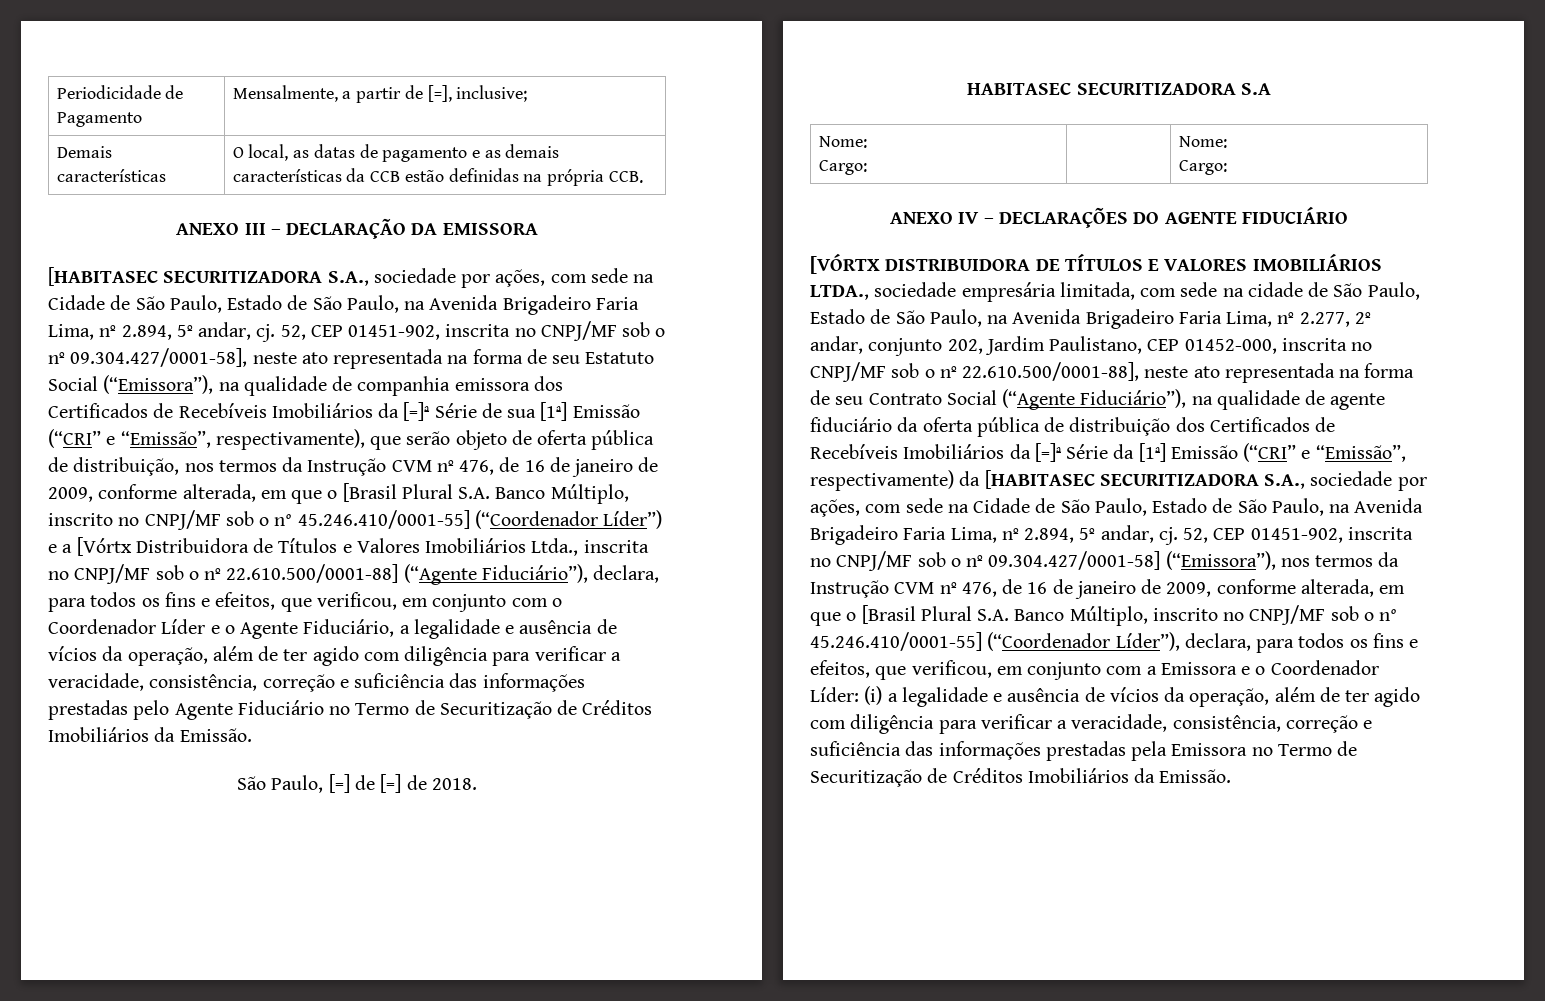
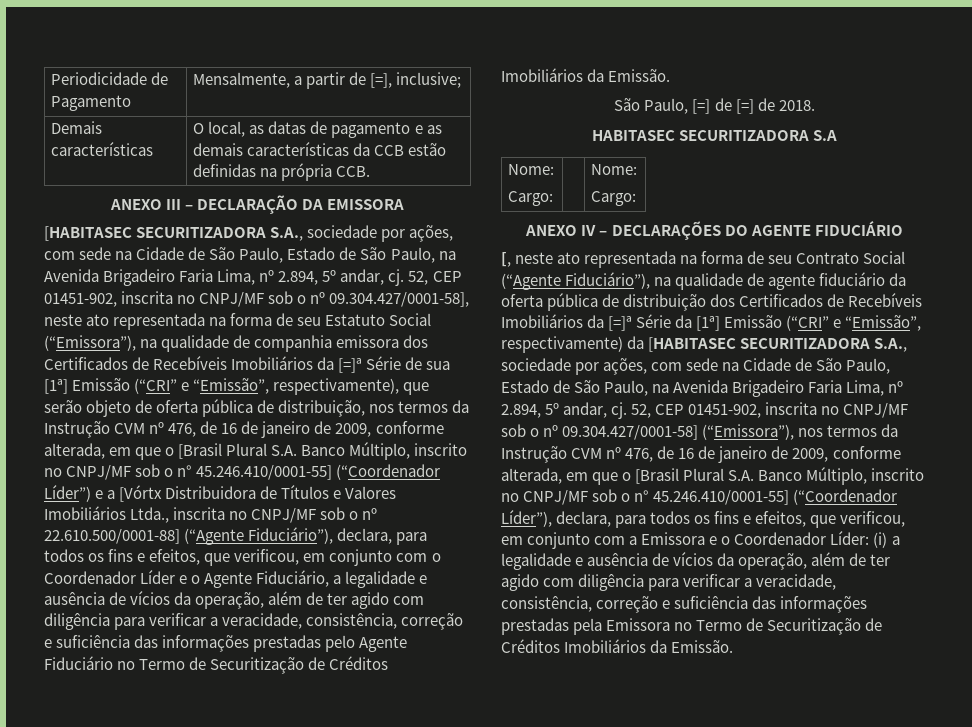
[810,253,1382,274] [810,282,1420,302] [810,309,1371,329] [810,336,1373,356] [810,362,1140,382] [VÓRTX DISTRIBUIDORA DE TÍTULOS E VALORES IMOBILIÁRIOS LTDA., sociedade empresária limitada, com sede na cidade de São Paulo, Estado de São Paulo, na Avenida Brigadeiro Faria Lima, nº 2.277, 2º andar, conjunto 202, Jardim Paulistano, CEP 01452-000, inscrita no CNPJ/MF sob o nº 22.610.500/0001-88], -> [501,252,511,267] [,

